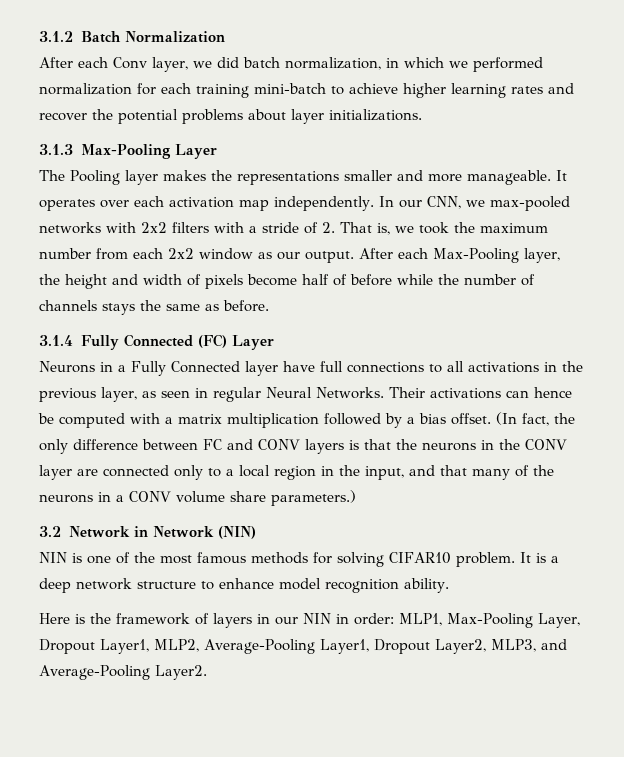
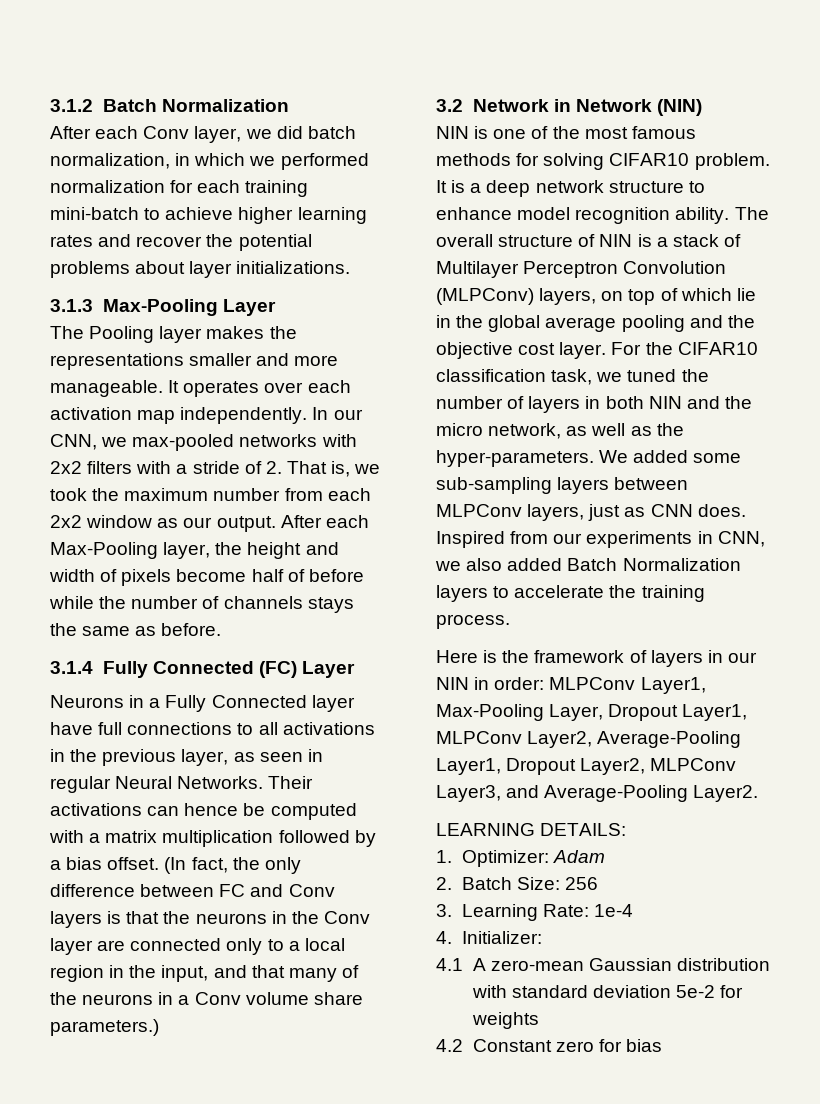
[258,439,300,450] CONV -> [288,884,335,897] Conv
[525,439,567,450] CONV -> [323,911,370,924] Conv
[129,491,171,502] CONV -> [194,992,241,1005] Conv
(449, 585) none -> [734,207,769,220] [436,234,741,247] [436,261,727,278] [436,288,756,305] [436,315,755,332] [436,342,758,359] [436,369,709,385] [436,396,752,413] [436,423,684,439] [436,450,742,467] [436,477,689,494] [436,504,746,521] [436,531,765,548] [435,558,741,571] [436,585,705,602] [436,614,510,629] The overall structure of NIN is a stack of Multilayer Perceptron Convolution (MLPConv) layers, on top of which lie in the global average pooling and the objective cost layer. For the CIFAR10 classification task, we tuned the number of layers in both NIN and the micro network, as well as the hyper-parameters. We added some sub-sampling layers between MLPConv layers, just as CNN does. Inspired from our experiments in CNN, we also added Batch Normalization layers to accelerate the training process.
[399,613,442,626] MLP1, -> [549,677,706,694] MLPConv Layer1,
[154,639,199,652] MLP2, -> [436,731,593,748] MLPConv Layer2,
[490,639,536,652] MLP3, -> [650,758,737,771] [436,785,501,802] MLPConv Layer3,
(207, 672) none -> [436,823,627,836] [436,850,605,867] [436,877,598,890] [436,904,633,921] [436,931,542,944] [436,958,770,971] [471,985,744,998] [471,1012,539,1029] [436,1039,662,1052] // LEARNING DETAILS: // 1. Optimizer: Adam // 2. Batch Size: 256 // 3. Learning Rate: 1e-4 // 4. Initializer: // 4.1 A zero-mean Gaussian distribution with standard deviation 5e-2 for weights // 4.2 Constant zero for bias

